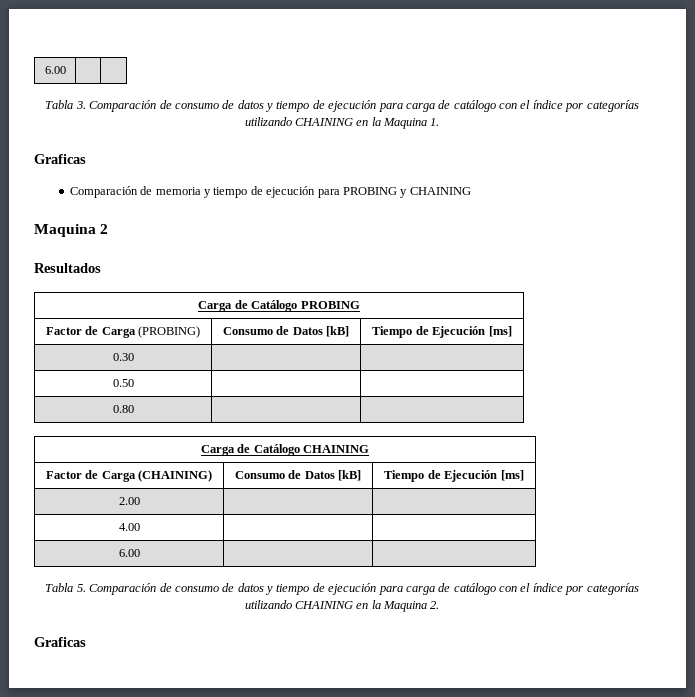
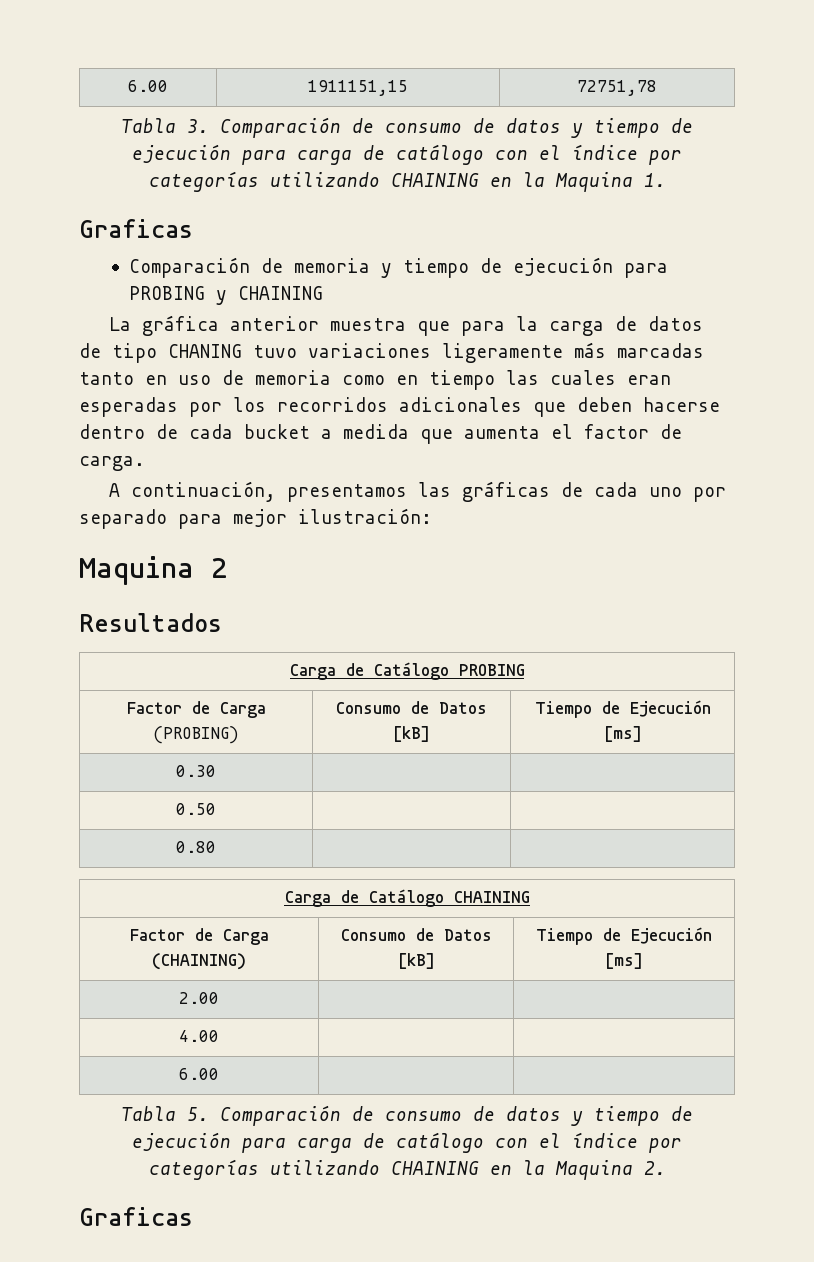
[44,66,66,74] 6.00 | | -> [128,80,168,92] [308,80,408,96] [577,80,657,96] 6.00 | 1911151,15 | 72751,78
(471, 191) none -> [109,315,704,336] [79,342,704,363] [79,370,671,390] [79,397,720,417] [79,424,682,444] [79,456,145,471] [109,481,727,502] [79,508,432,529] // La gráfica anterior muestra que para la carga de datos de tipo CHANING tuvo variaciones ligeramente más marcadas tanto en uso de memoria como en tiempo las cuales eran esperadas por los recorridos adicionales que deben hacerse dentro de cada bucket a medida que aumenta el factor de carga. // A continuación, presentamos las gráficas de cada uno por separado para mejor ilustración:

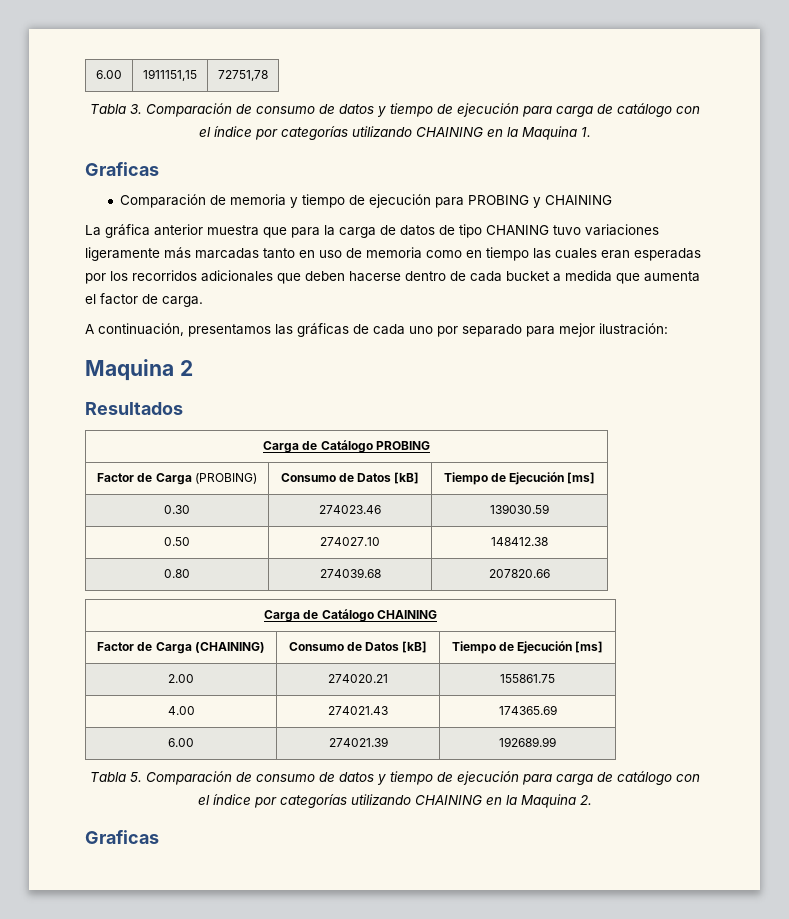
(216, 771) | -> [319,505,381,514] [490,504,549,514] 274023.46 | 139030.59
(216, 809) | -> [320,537,380,546] [491,537,548,546] 274027.10 | 148412.38
(216, 847) | -> [319,568,381,578] [489,569,550,578] 274039.68 | 207820.66
(219, 998) | -> [328,674,388,683] [500,674,555,683] 274020.21 | 155861.75
[179,1068,219,1080] | // 6.00 | | -> [328,706,388,715] [498,705,557,715] [168,738,194,747] [328,737,388,747] [499,737,556,747] 274021.43 | 174365.69 // 6.00 | 274021.39 | 192689.99

